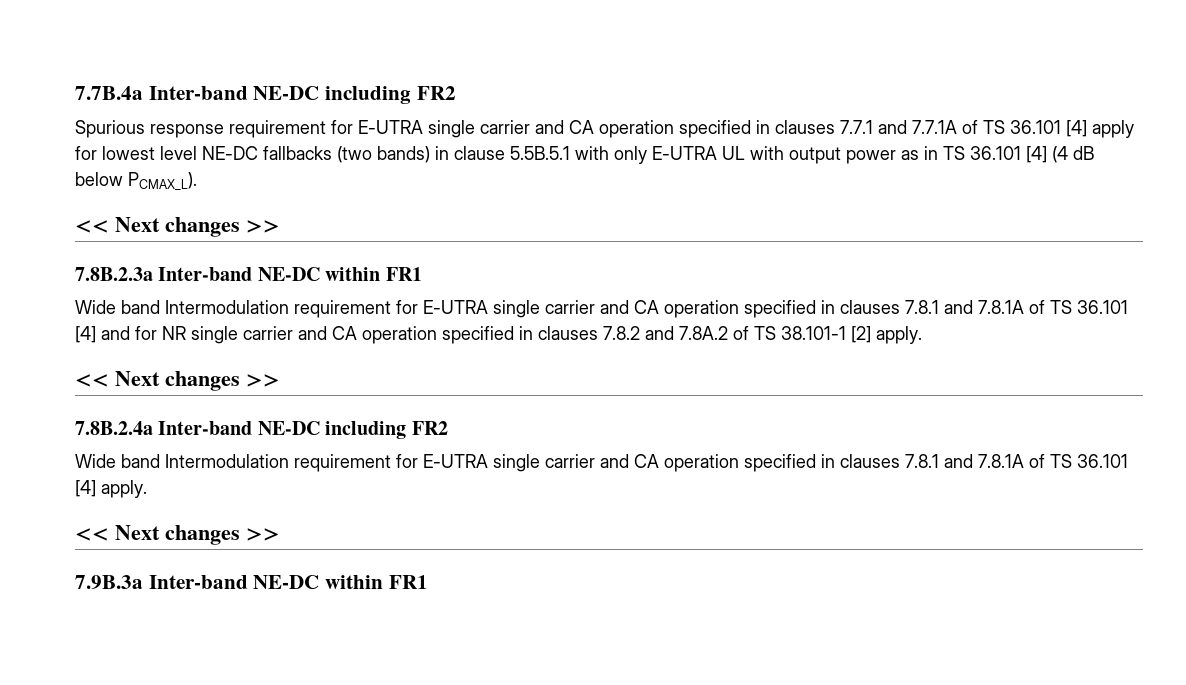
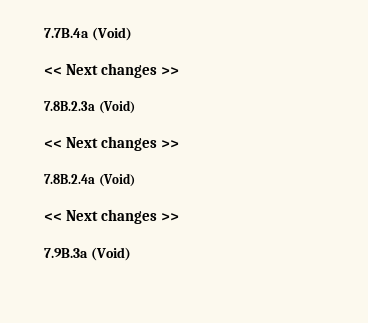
[148,86,456,104] [75,120,1134,138] [75,146,1094,164] [75,172,197,190] Inter-band NE-DC including FR2 // Spurious response requirement for E-UTRA single carrier and CA operation specified in clauses 7.7.1 and 7.7.1A of TS 36.101 [4] apply for lowest level NE-DC fallbacks (two bands) in clause 5.5B.5.1 with only E-UTRA UL with output power as in TS 36.101 [4] (4 dB below PCMAX_L). -> [91,27,132,41] (Void)
[158,267,422,281] [75,300,1128,318] [75,326,922,344] Inter-band NE-DC within FR1 // Wide band Intermodulation requirement for E-UTRA single carrier and CA operation specified in clauses 7.8.1 and 7.8.1A of TS 36.101 [4] and for NR single carrier and CA operation specified in clauses 7.8.2 and 7.8A.2 of TS 38.101-1 [2] apply. -> [98,100,135,114] (Void)
[158,421,448,439] [75,454,1128,472] [75,480,147,498] Inter-band NE-DC including FR2 // Wide band Intermodulation requirement for E-UTRA single carrier and CA operation specified in clauses 7.8.1 and 7.8.1A of TS 36.101 [4] apply. -> [98,173,135,187] (Void)
[148,575,428,589] Inter-band NE-DC within FR1 -> [90,247,131,261] (Void)

